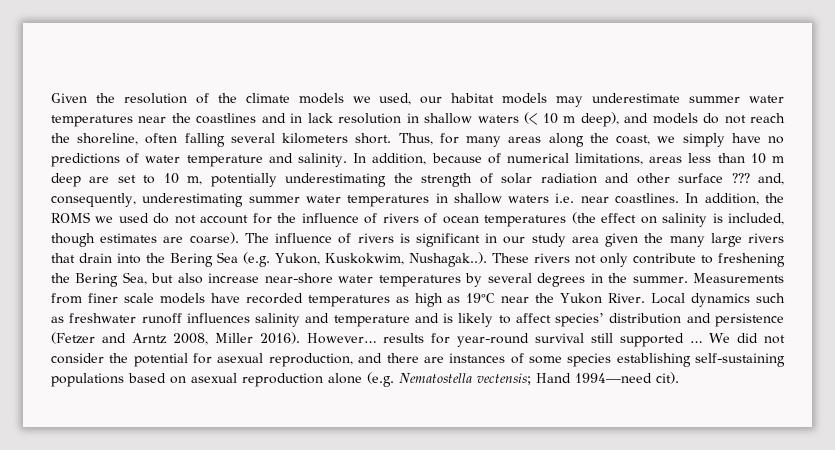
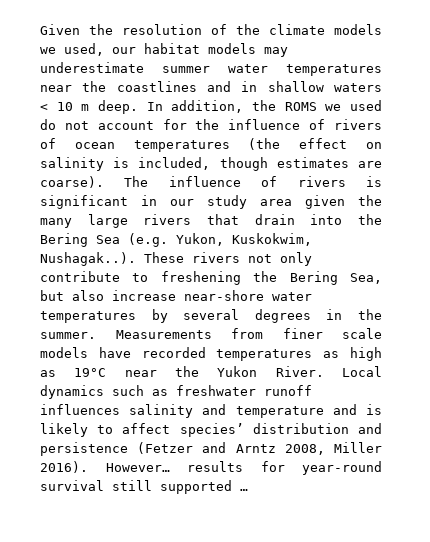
[307,112,786,127] [51,133,785,147] [51,153,784,167] [51,173,785,187] [51,193,680,207] lack resolution in shallow waters (< 10 m deep), and models do not reach the shoreline, often falling several kilometers short. Thus, for many areas along the coast, we simply have no predictions of water temperature and salinity. In addition, because of numerical limitations, areas less than 10 m deep are set to 10 m, potentially underestimating the strength of solar radiation and other surface ??? and, consequently, underestimating summer water temperatures in shallow waters i.e. near coastlines. -> [267,81,383,92] [40,100,138,114] shallow waters < 10 m deep.
[709,333,785,344] [51,353,785,367] [51,372,679,387] We did not consider the potential for asexual reproduction, and there are instances of some species establishing self-sustaining populations based on asexual reproduction alone (e.g. Nematostella vectensis; Hand 1994—need cit). -> (248, 490) none

